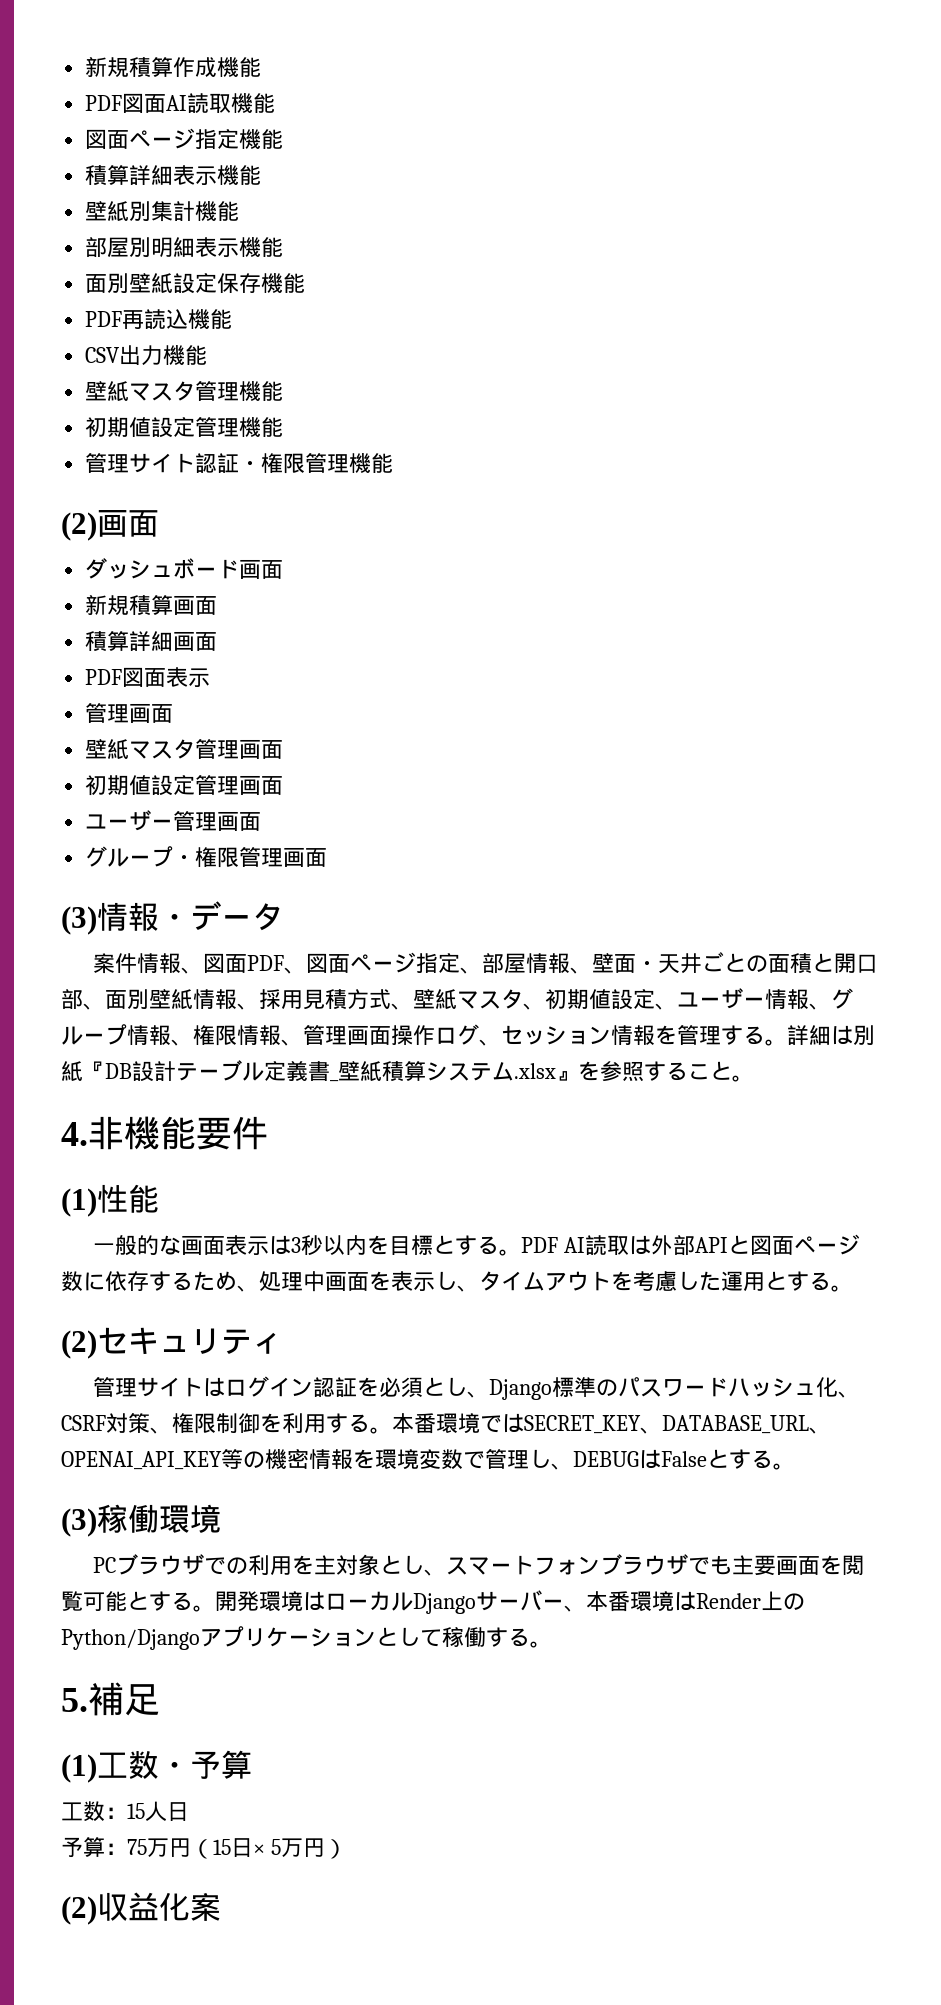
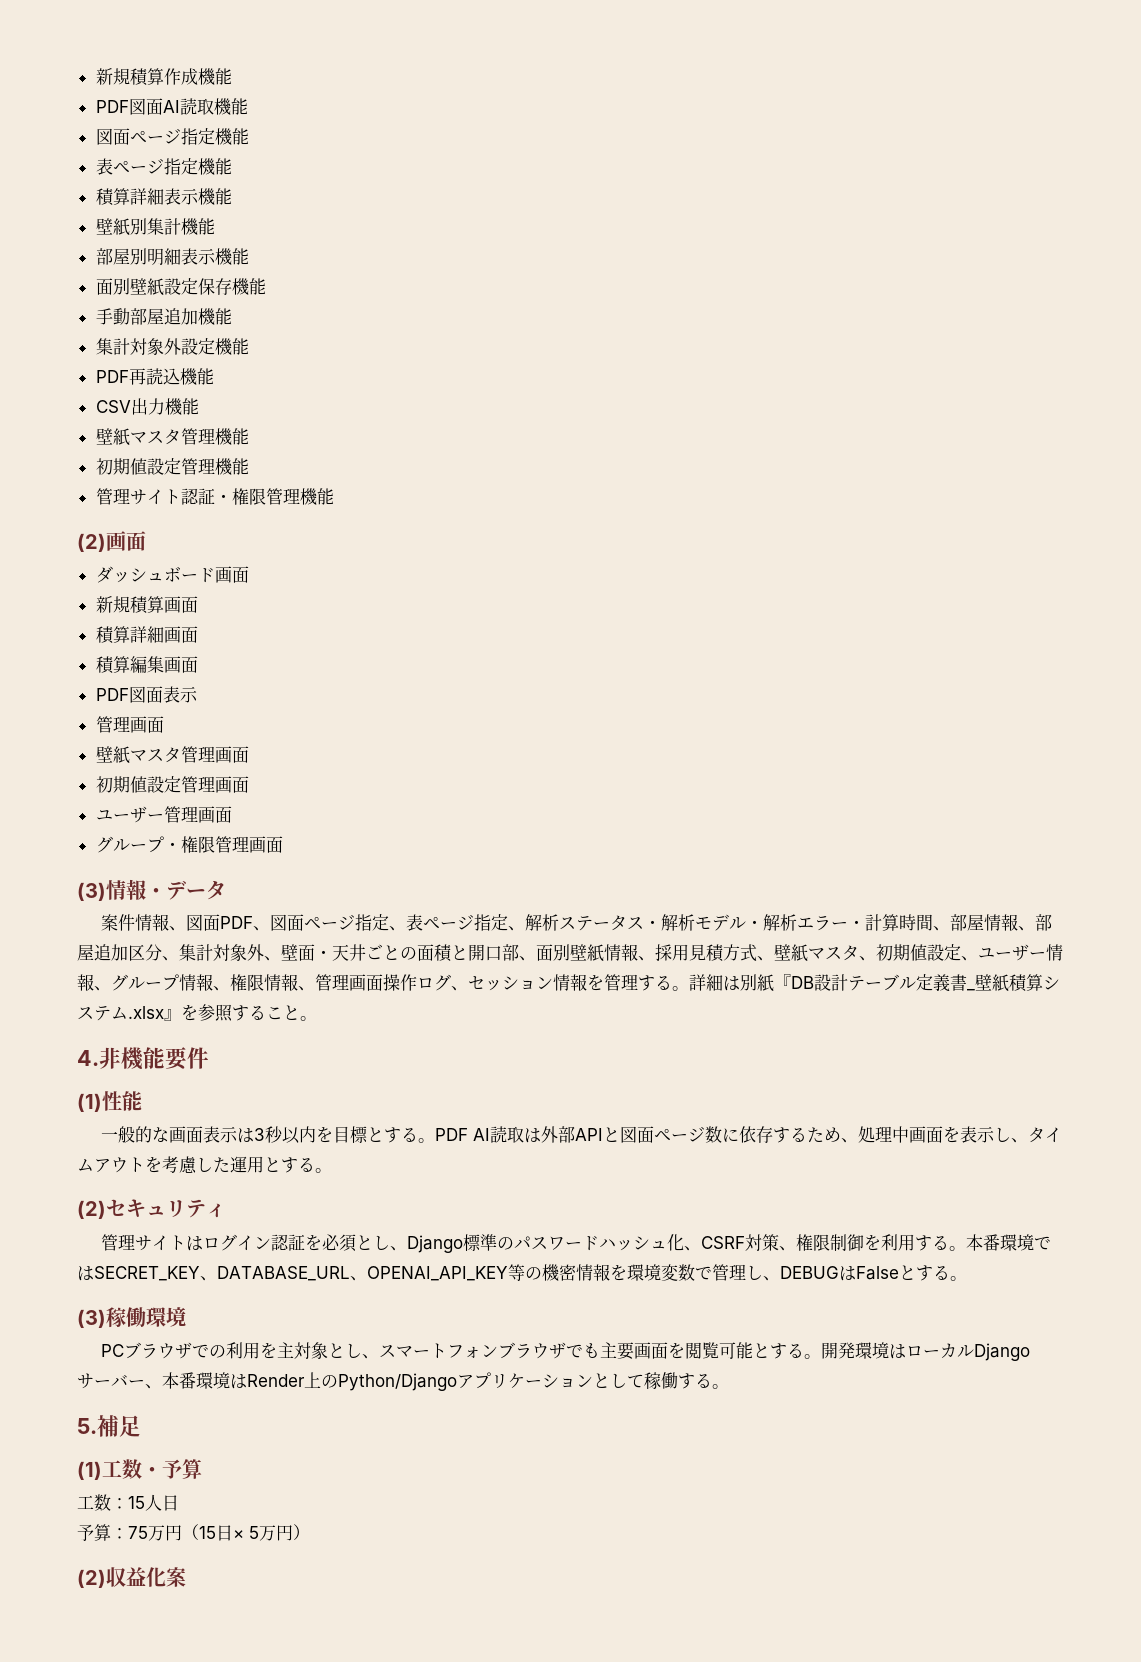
(284, 139) none -> [95,158,232,175] // 表ページ指定機能
(306, 283) none -> [95,308,232,325] [95,338,249,355] // 手動部屋追加機能 // 集計対象外設定機能
(218, 641) none -> [95,656,198,674] // 積算編集画面
[481,953,570,974] 部屋情報 -> [406,914,1053,931] [77,944,264,961] 表ページ指定、解析ステータス・解析モデル・解析エラー・計算時間、部屋情報、部屋追加区分、集計対象外

